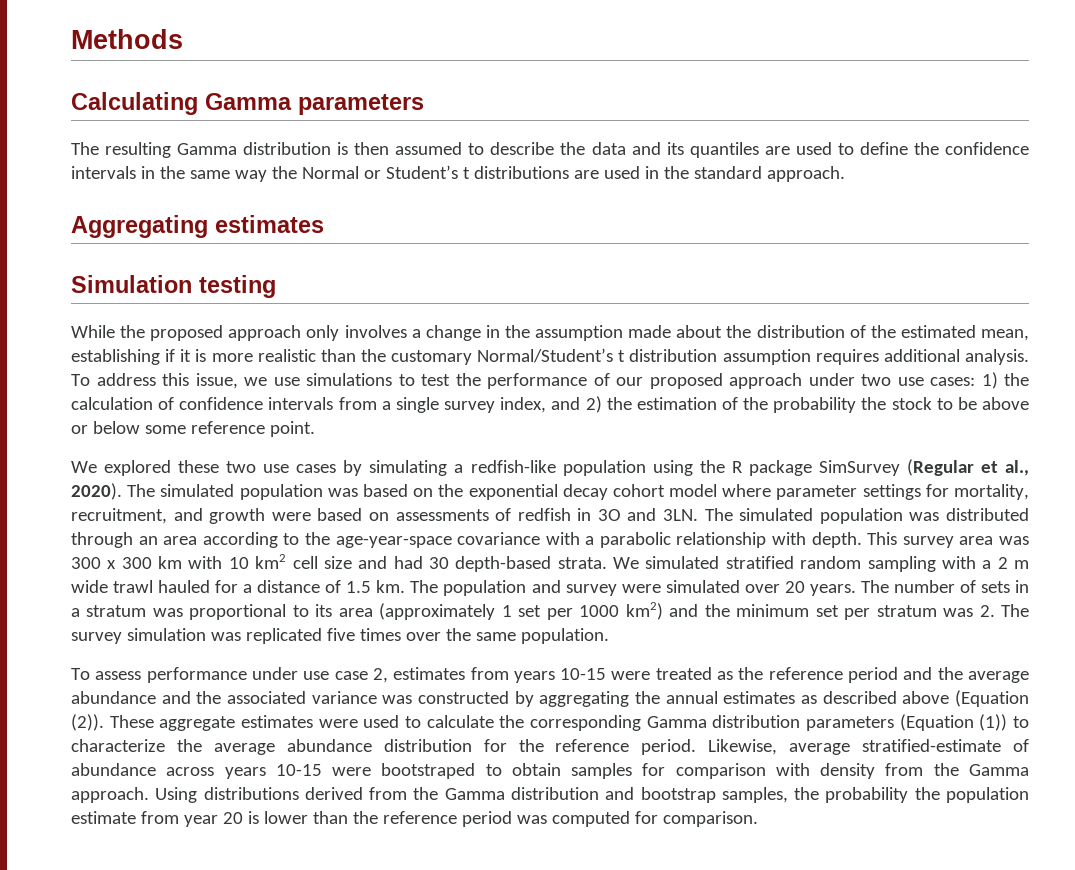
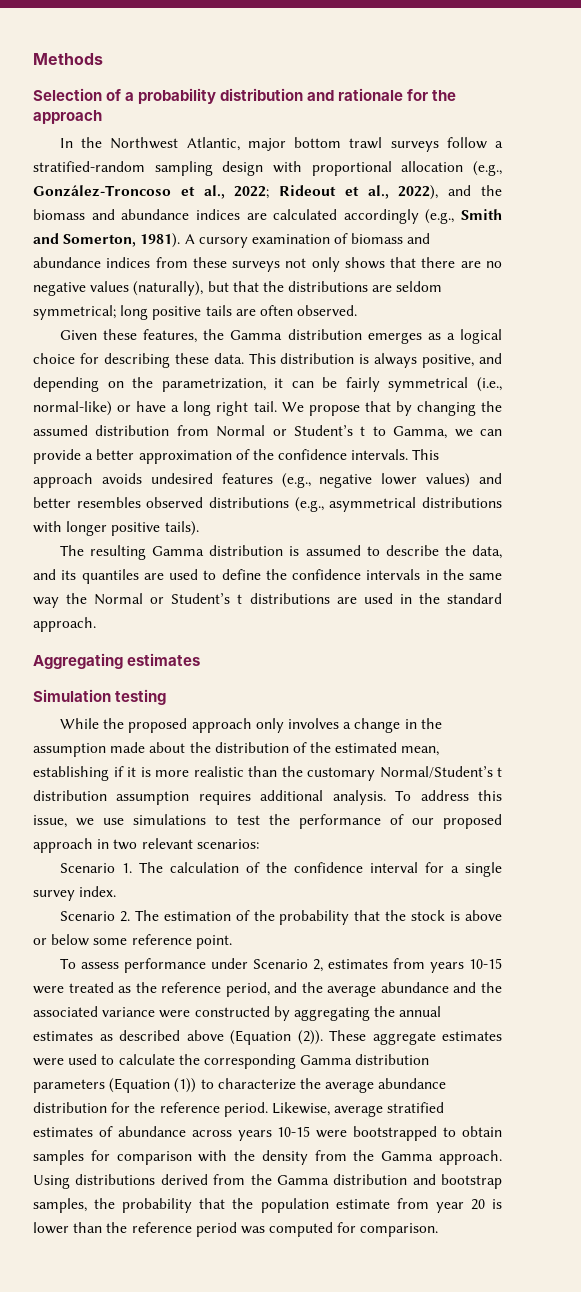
[71,92,424,115] Calculating Gamma parameters -> [33,88,457,104] [33,110,102,124] [60,137,504,152] [33,161,503,176] [33,185,502,200] [33,209,502,224] [33,233,431,248] [33,257,502,272] [33,281,443,296] [33,305,358,320] [60,329,502,344] [33,353,502,368] [33,377,502,392] [33,401,502,416] [33,425,502,439] [33,449,440,464] [33,473,502,488] [33,497,502,512] [33,521,199,536] Selection of a probability distribution and rationale for the approach // In the Northwest Atlantic, major bottom trawl surveys follow a stratified-random sampling design with proportional allocation (e.g., González-Troncoso et al., 2022; Rideout et al., 2022), and the biomass and abundance indices are calculated accordingly (e.g., Smith and Somerton, 1981). A cursory examination of biomass and abundance indices from these surveys not only shows that there are no negative values (naturally), but that the distributions are seldom symmetrical; long positive tails are often observed. // Given these features, the Gamma distribution emerges as a logical choice for describing these data. This distribution is always positive, and depending on the parametrization, it can be fairly symmetrical (i.e., normal-like) or have a long right tail. We propose that by changing the assumed distribution from Normal or Student’s t to Gamma, we can provide a better approximation of the confidence intervals. This approach avoids undesired features (e.g., negative lower values) and better resembles observed distributions (e.g., asymmetrical distributions with longer positive tails).
[354,142,390,155] then -> (300, 551) none
[591,142,626,155] data -> [471,545,502,559] data,
[808,372,1029,389] [71,396,632,413] under two use cases: 1) the calculation of confidence intervals from a single survey index, and 2) the -> [97,838,259,850] [60,862,502,877] [33,886,117,901] [60,910,159,922] in two relevant scenarios: // Scenario 1. The calculation of the confidence interval for a single survey index. // Scenario 2. The
(857, 405) none -> [354,910,381,921] that
[936,397,977,410] to be -> [450,911,461,921] is
[71,459,1029,476] [71,483,1029,500] [71,508,1030,524] [71,532,1030,548] [71,554,1029,572] [71,580,1029,596] [71,602,1029,620] [71,628,609,644] // We explored these two use cases by simulating a redfish-like population using the R package SimSurvey (Regular et al., 2020). The simulated population was based on the exponential decay cohort model where parameter settings for mortality, recruitment, and growth were based on assessments of redfish in 3O and 3LN. The simulated population was distributed through an area according to the age-year-space covariance with a parabolic relationship with depth. This survey area was 300 x 300 km with 10 km2 cell size and had 30 depth-based strata. We simulated stratified random sampling with a 2 m wide trawl hauled for a distance of 1.5 km. The population and survey were simulated over 20 years. The number of sets in a stratum was proportional to its area (approximately 1 set per 1000 km2) and the minimum set per stratum was 2. The survey simulation was replicated five times over the same population. -> (232, 942) none
[303,671,368,680] use case -> [253,959,309,969] Scenario
[848,667,899,683] period -> [225,982,270,997] period,
[382,695,413,704] was -> [159,1010,191,1018] were
[862,739,1002,752] stratified-estimate -> [387,1102,445,1113] [33,1127,93,1137] stratified estimates
[381,763,476,779] bootstraped -> [353,1126,438,1141] bootstrapped
(810, 769) none -> [234,1150,256,1161] the
(909, 795) none -> [199,1198,226,1209] that

